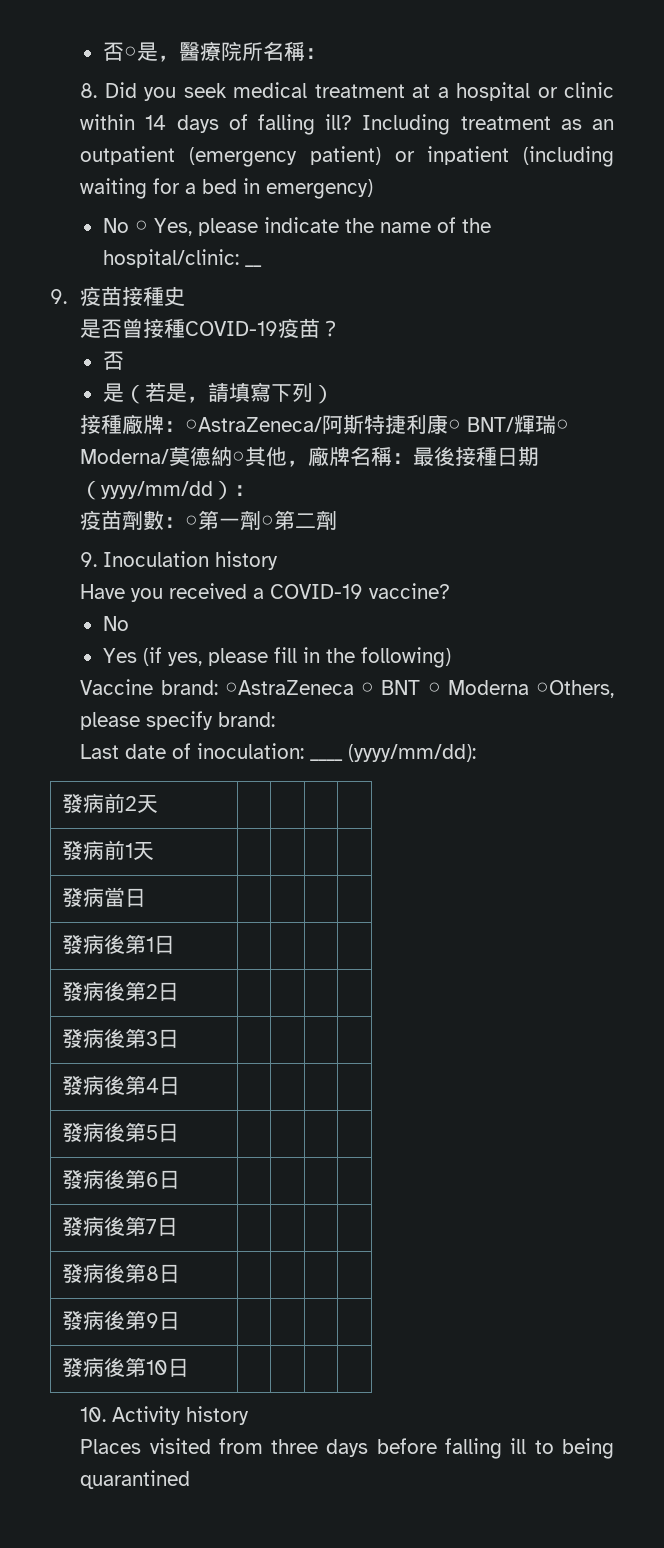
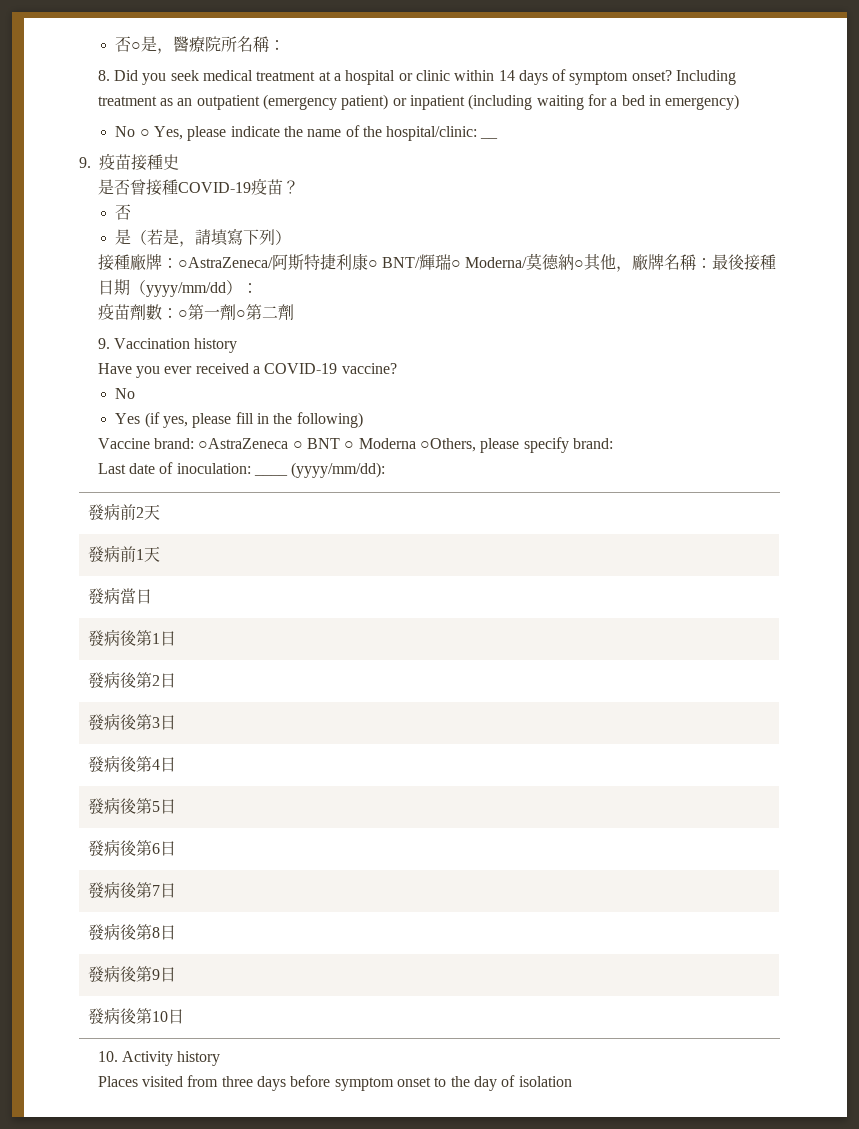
[258,114,353,135] falling ill? -> [569,70,672,85] symptom onset?
[103,551,210,567] Inoculation -> [113,338,190,349] Vaccination
(164, 595) none -> [164,366,193,374] ever
[445,1438,614,1459] [80,1470,191,1489] falling ill to being quarantined -> [334,1075,572,1091] symptom onset to the day of isolation

